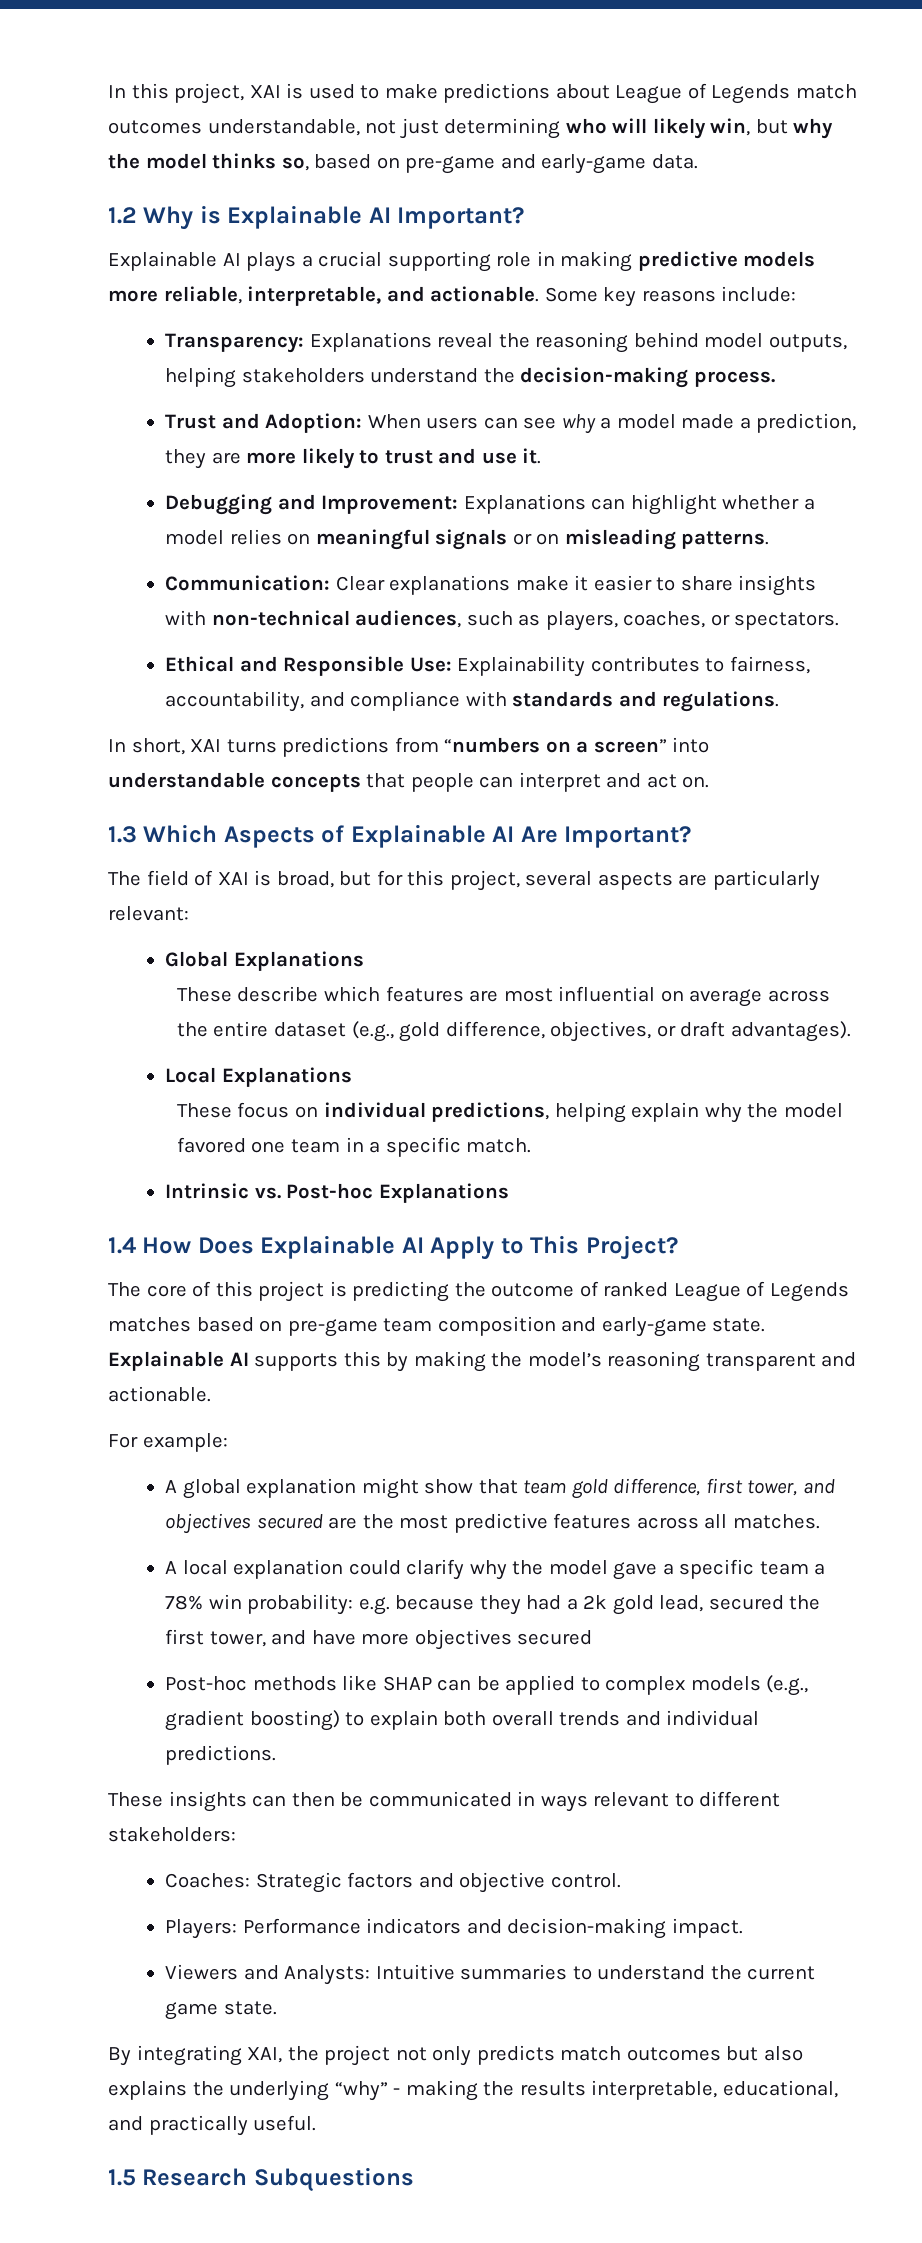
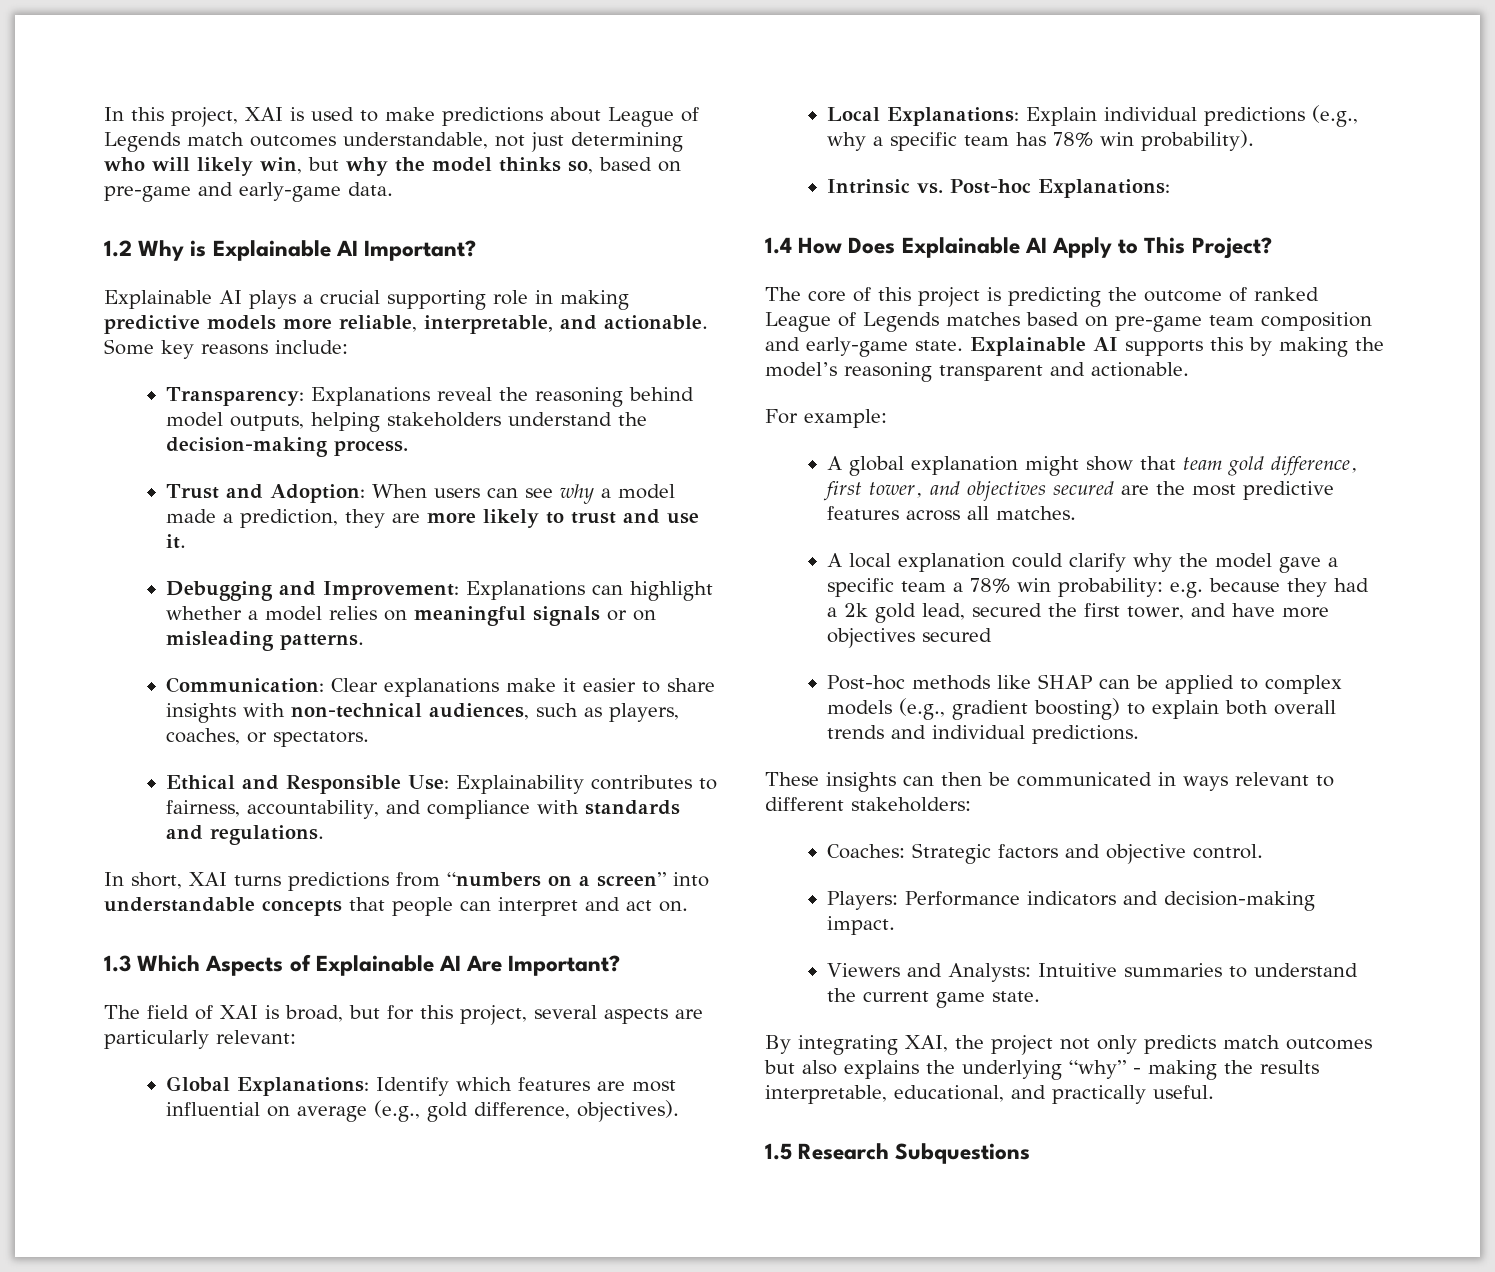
[233,951,364,971] [176,986,319,1002] Explanations // These describe -> [237,1077,450,1096] Explanations: Identify
[767,990,830,1002] [176,1021,851,1042] [165,1067,352,1087] [176,1102,843,1123] [176,1137,532,1157] across the entire dataset (e.g., gold difference, objectives, or draft advantages). // Local Explanations // These focus on individual predictions, helping explain why the model favored one team in a specific match. -> [374,1100,680,1122] [827,105,1359,127] [827,130,1255,151] (e.g., gold difference, objectives). // Local Explanations: Explain individual predictions (e.g., why a specific team has 78% win probability).
[378,1183,509,1203] Explanations -> [1038,179,1171,198] Explanations:

